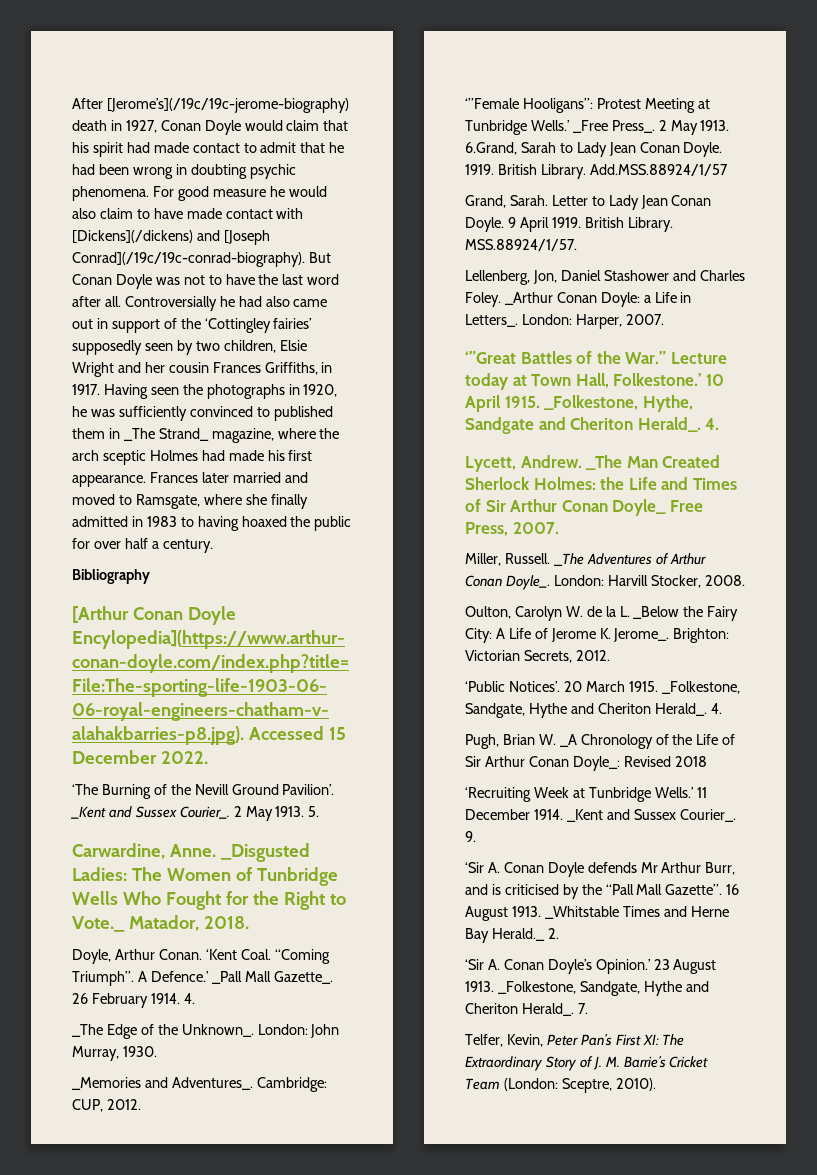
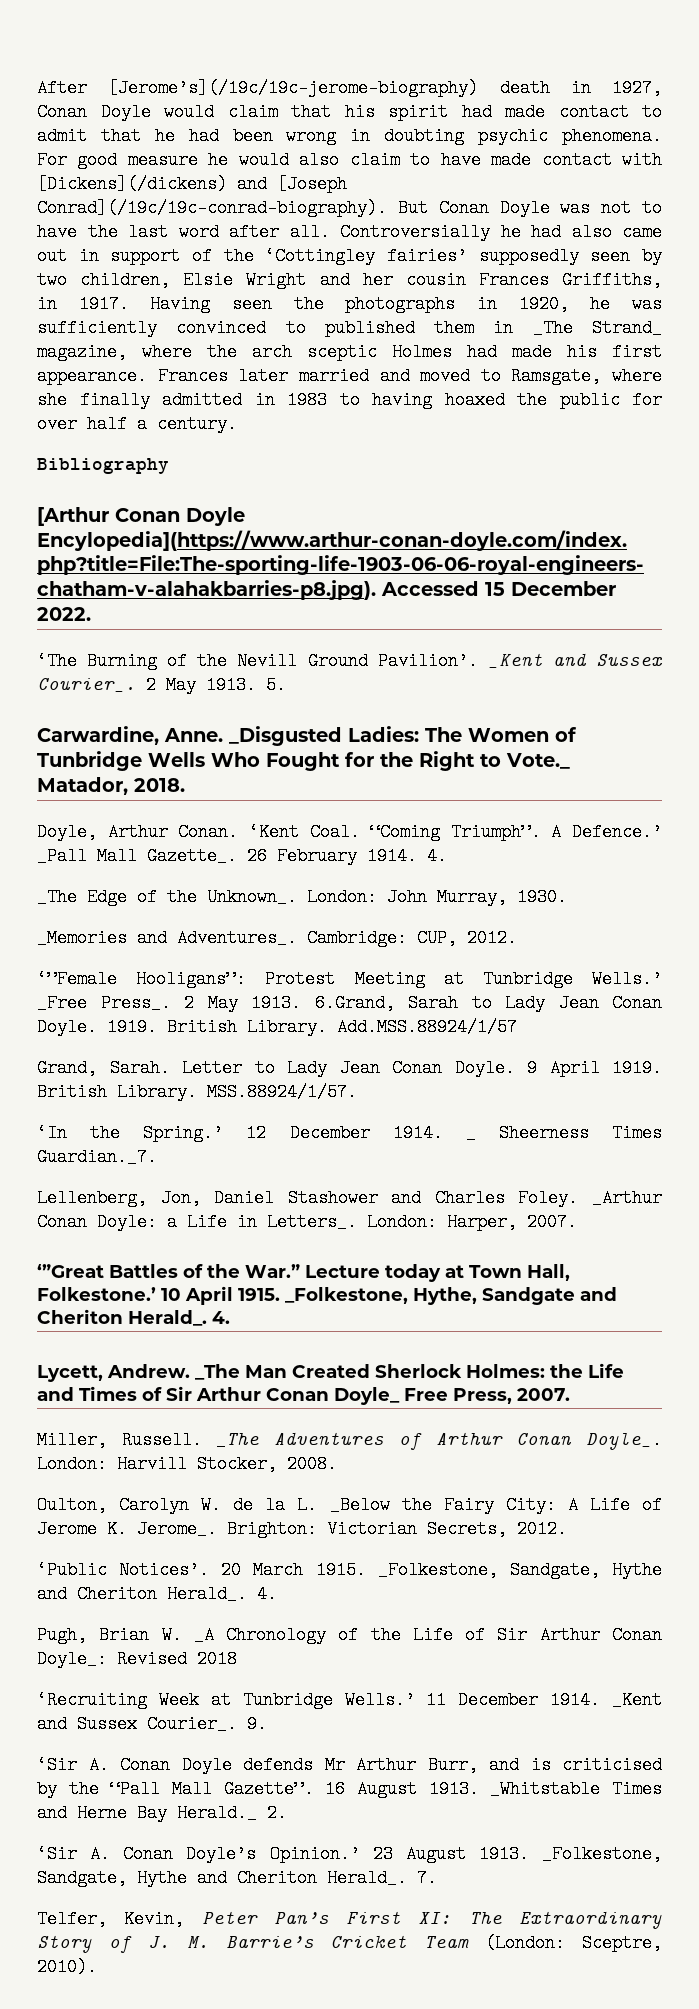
(577, 245) none -> [37,1124,662,1142] [37,1148,157,1166] // ‘In the Spring.’ 12 December 1914. _ Sheerness Times Guardian._7.

